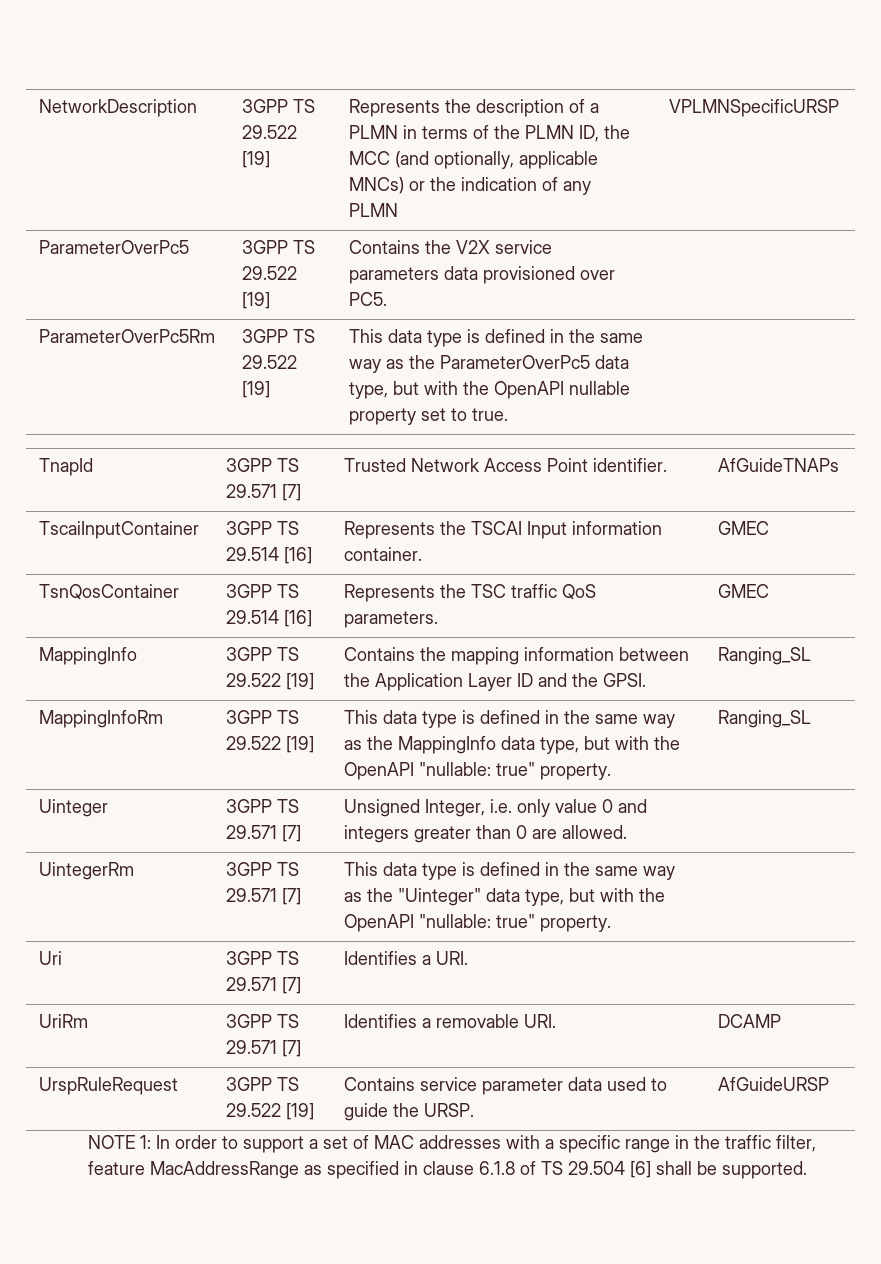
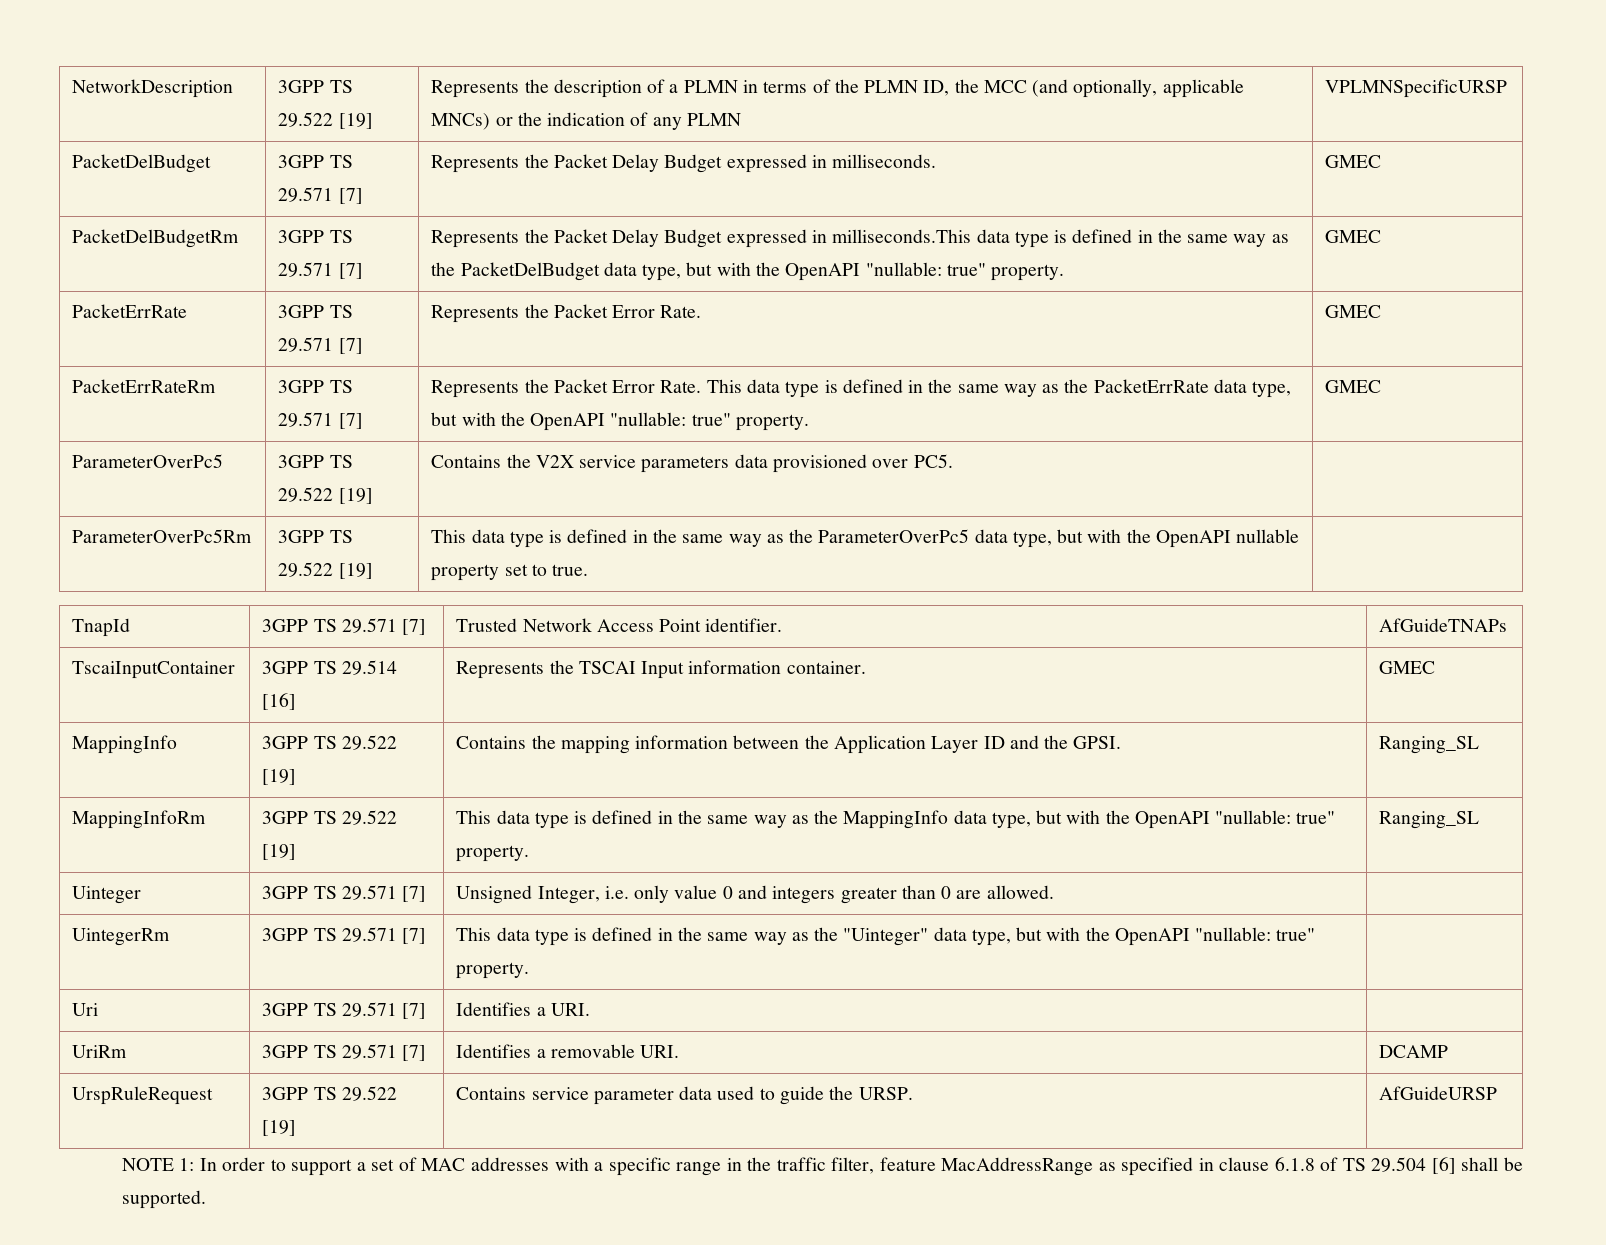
(840, 108) none -> [72,154,212,173] [278,155,353,168] [278,187,363,204] [431,154,937,173] [1325,155,1382,168] [72,229,240,248] [278,230,353,243] [278,262,363,279] [431,229,1289,248] [431,262,1065,281] [1325,230,1382,243] [72,304,188,318] [278,305,353,318] [278,337,363,354] [431,304,702,323] [1325,305,1382,318] [72,379,217,393] [278,380,353,393] [278,412,363,429] [431,379,1292,398] [431,412,809,431] [1325,380,1382,393] // PacketDelBudget | 3GPP TS 29.571 [7] | Represents the Packet Delay Budget expressed in milliseconds. | GMEC // PacketDelBudgetRm | 3GPP TS 29.571 [7] | Represents the Packet Delay Budget expressed in milliseconds.This data type is defined in the same way as the PacketDelBudget data type, but with the OpenAPI "nullable: true" property. | GMEC // PacketErrRate | 3GPP TS 29.571 [7] | Represents the Packet Error Rate. | GMEC // PacketErrRateRm | 3GPP TS 29.571 [7] | Represents the Packet Error Rate. This data type is defined in the same way as the PacketErrRate data type, but with the OpenAPI "nullable: true" property. | GMEC
[39,584,180,600] [226,584,300,598] [226,610,313,627] [344,584,597,602] [344,611,439,628] [718,584,770,598] // TsnQosContainer | 3GPP TS 29.514 [16] | Represents the TSC traffic QoS parameters. | GMEC -> (1436, 667) none

